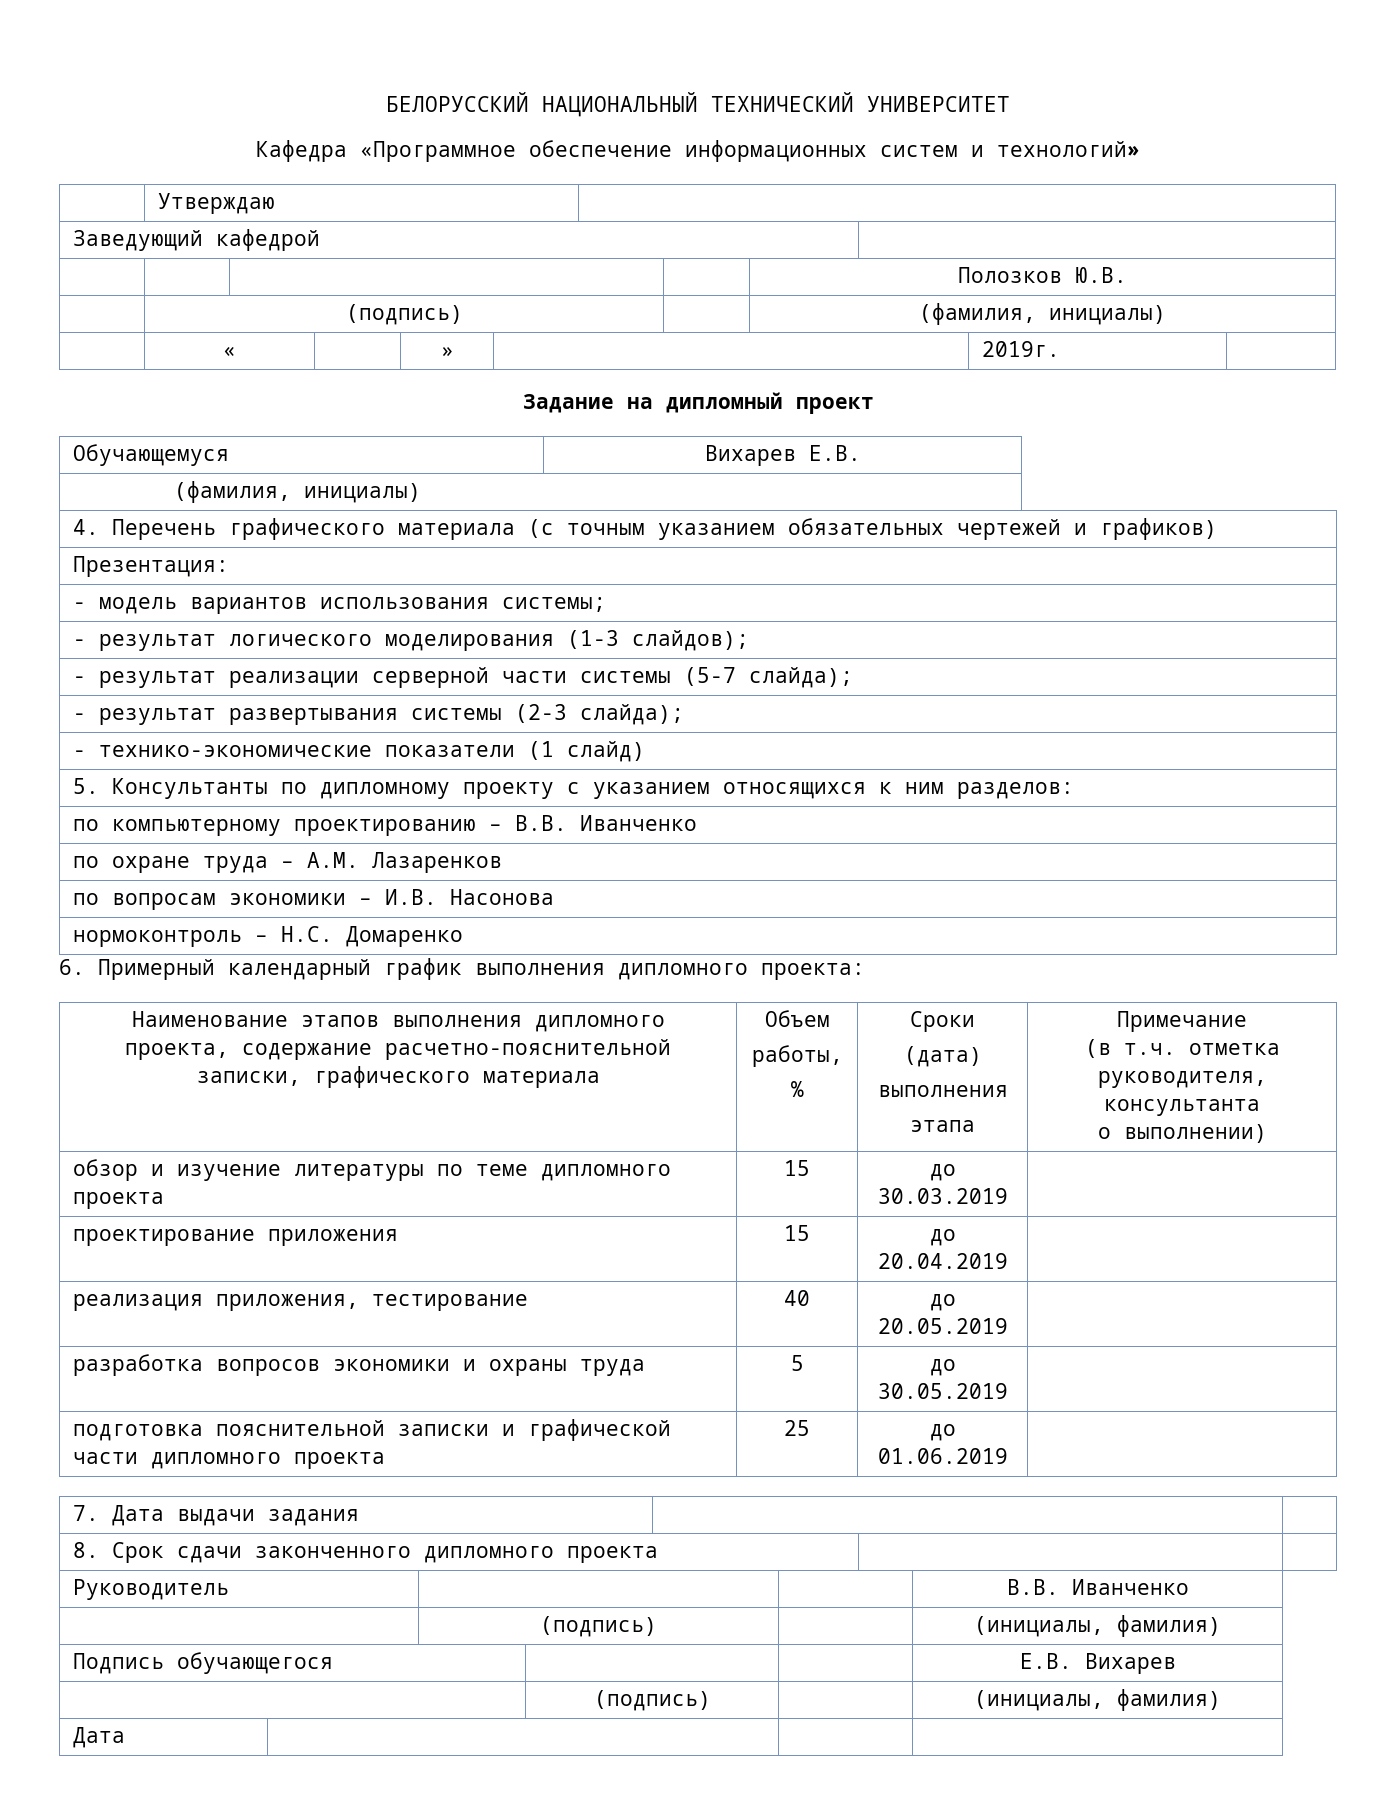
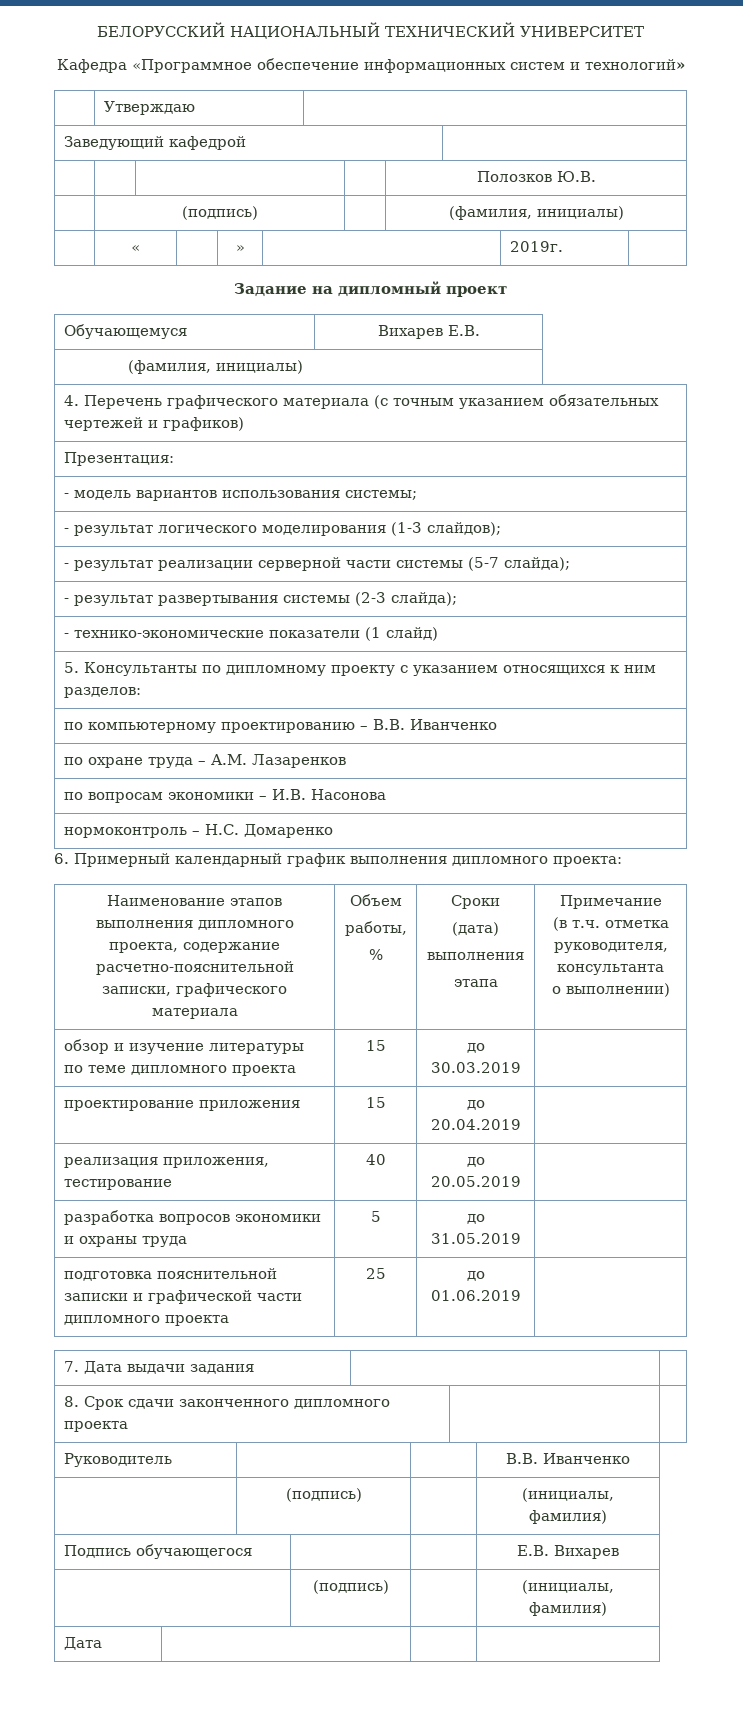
[877,1383,1008,1399] 30.05.2019 -> [430,1233,521,1244] 31.05.2019

